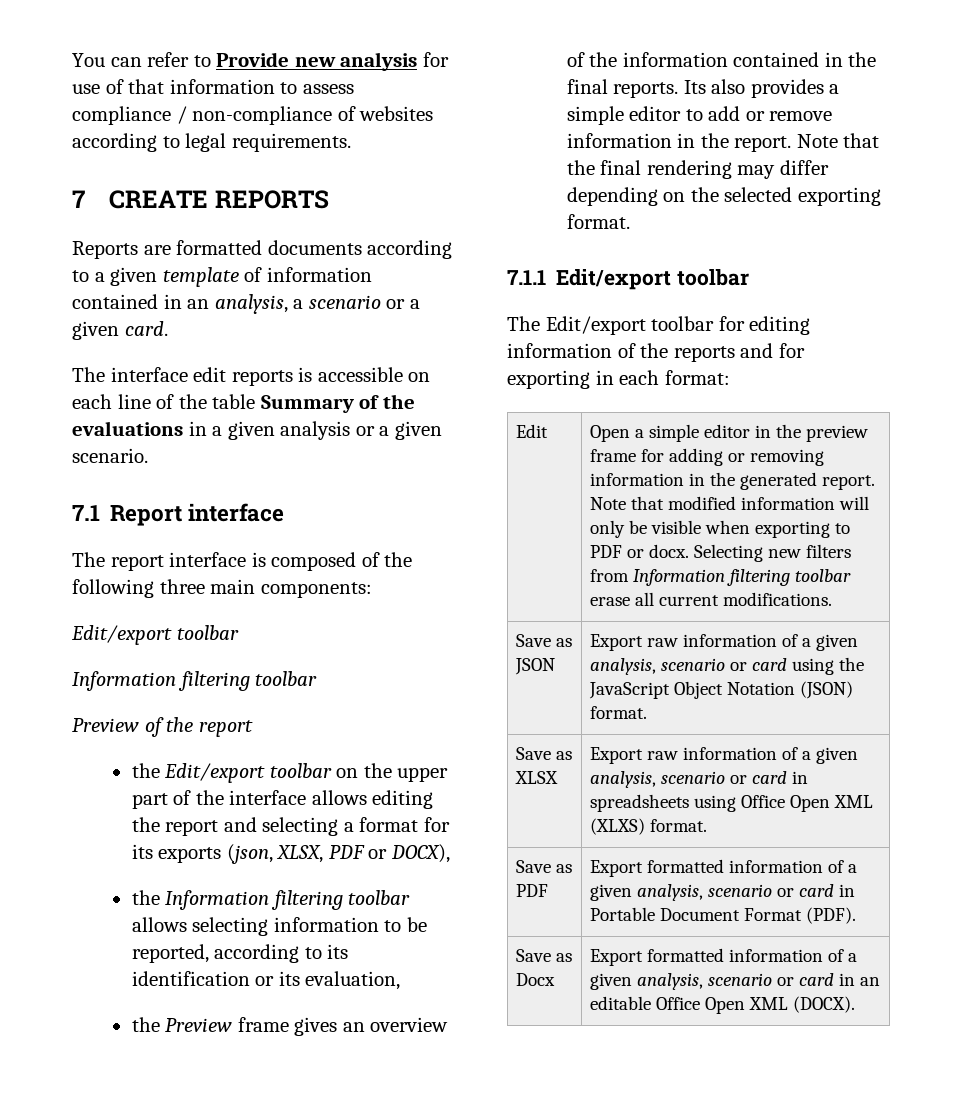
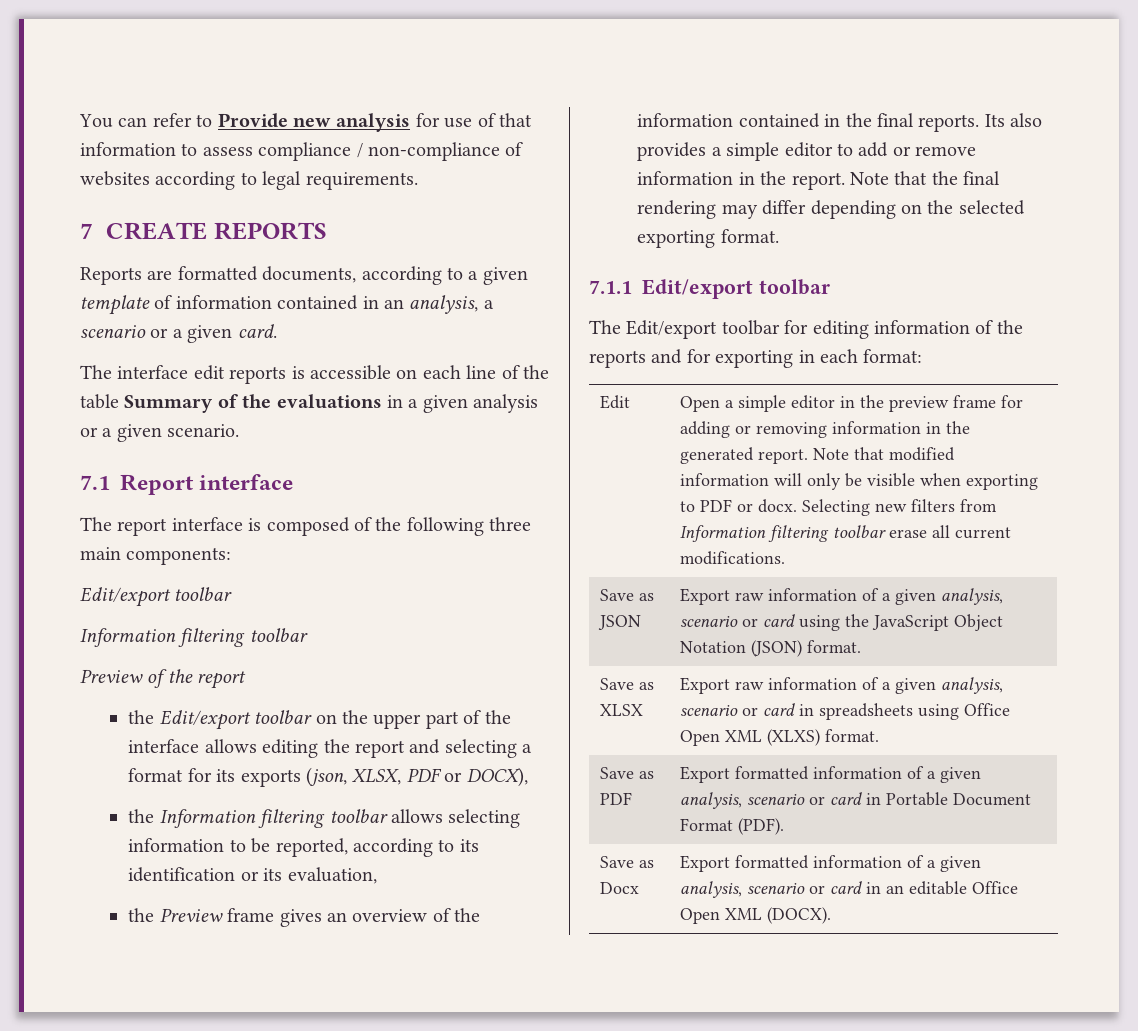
[267,240,362,255] documents -> [262,266,357,283] documents,

